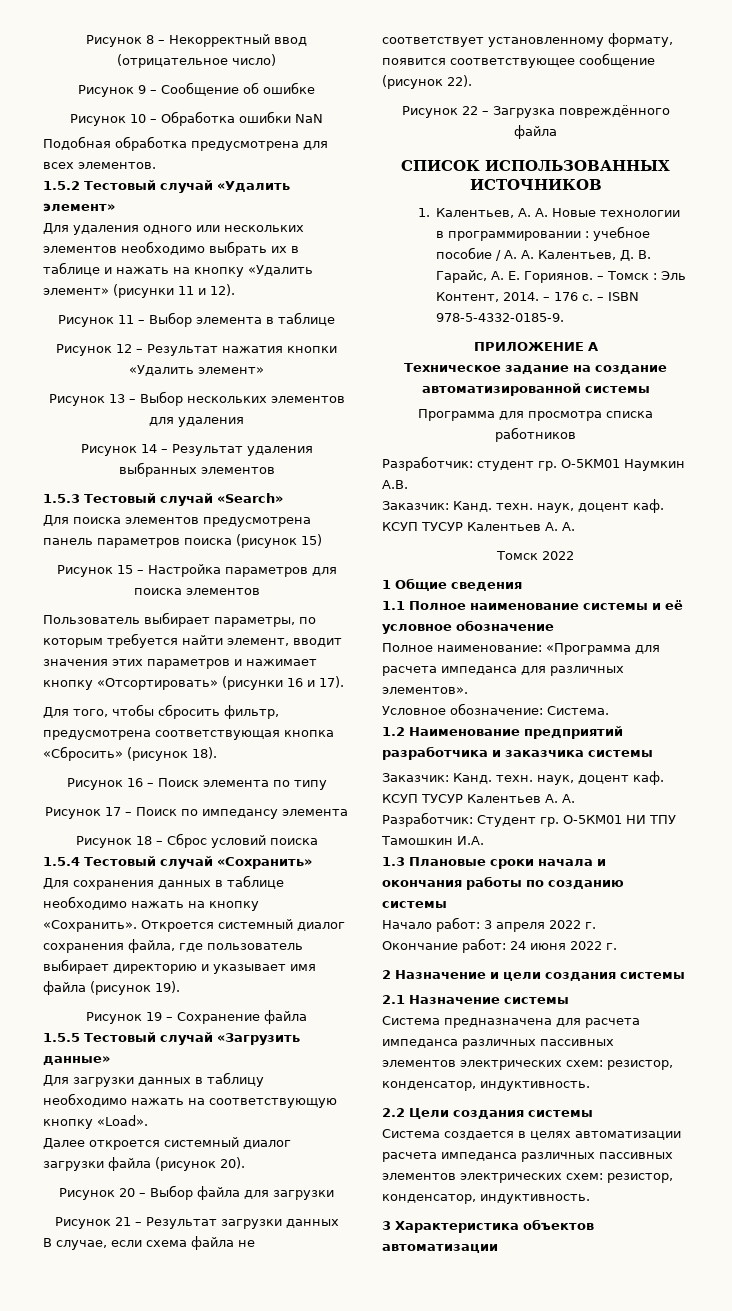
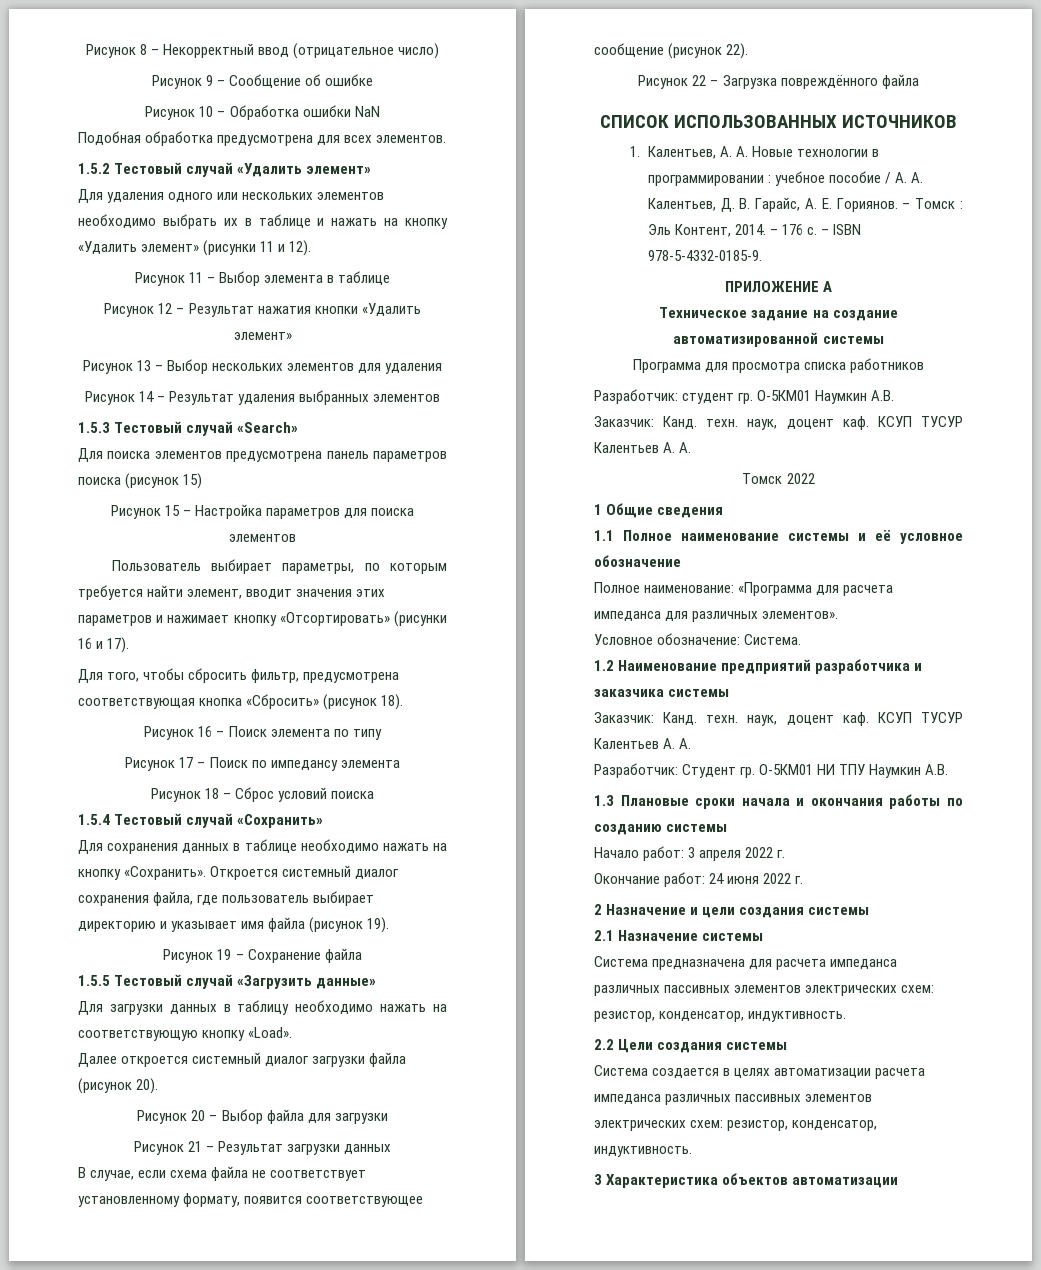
[381,836,484,845] Тамошкин И.А. -> [869,764,949,778] Наумкин А.В.

